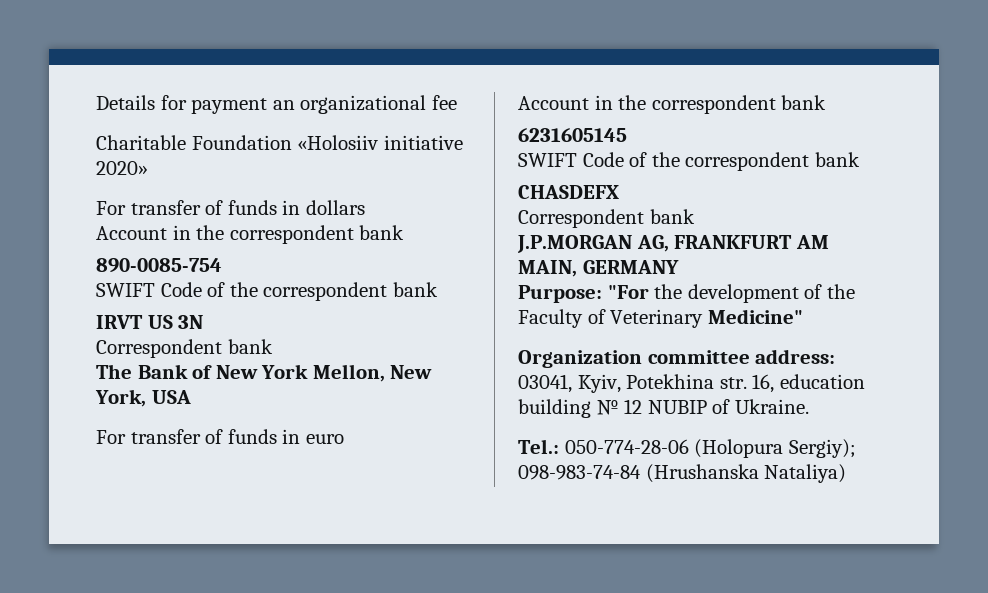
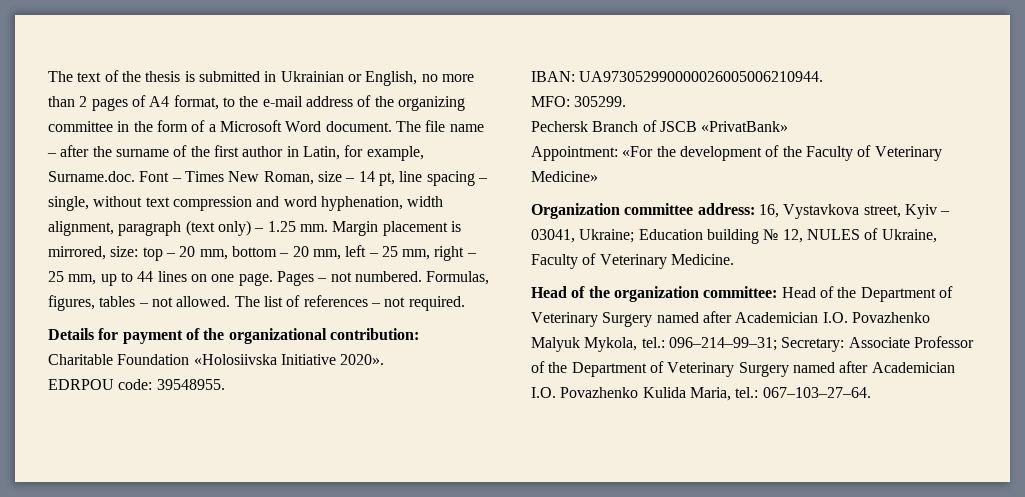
[96,95,457,114] [96,135,463,150] [96,161,148,175] [96,200,365,215] [96,225,405,244] [96,258,222,273] [96,282,438,301] [96,315,204,329] [96,339,273,358] [96,364,433,382] [95,389,191,407] [96,429,344,444] [518,95,827,114] [518,128,627,142] [518,152,860,171] [518,185,619,199] [518,209,695,228] [517,235,829,253] [518,260,679,277] [518,285,649,303] Details for payment an organizational fee // Charitable Foundation «Holosiiv initiative 2020» // For transfer of funds in dollars // Account in the correspondent bank // 890-0085-754 // SWIFT Code of the correspondent bank // IRVT US 3N // Correspondent bank // The Bank of New York Mellon, New York, USA // For transfer of funds in euro // Account in the correspondent bank // 6231605145 // SWIFT Code of the correspondent bank // CHASDEFX // Correspondent bank // J.P.MORGAN AG, FRANKFURT AM MAIN, GERMANY // Purpose: "For -> [48,70,474,86] [48,95,465,111] [48,120,484,132] [47,145,424,161] [48,171,488,186] [48,196,444,211] [48,220,461,236] [48,245,477,261] [48,271,490,286] [48,295,465,311] [48,328,419,344] [48,354,385,365] [48,379,225,390] [531,71,824,82] [531,96,627,107] [531,120,789,132] [531,146,654,161] The text of the thesis is submitted in Ukrainian or English, no more than 2 pages of A4 format, to the e-mail address of the organizing committee in the form of a Microsoft Word document. The file name – after the surname of the first author in Latin, for example, Surname.doc. Font – Times New Roman, size – 14 pt, line spacing – single, without text compression and word hyphenation, width alignment, paragraph (text only) – 1.25 mm. Margin placement is mirrored, size: top – 20 mm, bottom – 20 mm, left – 25 mm, right – 25 mm, up to 44 lines on one page. Pages – not numbered. Formulas, figures, tables – not allowed. The list of references – not required. // Details for payment of the organizational contribution: // Charitable Foundation «Holosiivska Initiative 2020». // EDRPOU сode: 39548955. // IBAN: UA973052990000026005006210944. // MFO: 305299. // Pechersk Branch of JSCB «PrivatBank» // Appointment: «For
[707,309,803,324] Medicine" -> [531,171,598,182] Medicine»
[518,374,865,393] [518,399,809,418] [518,439,856,458] [518,464,847,483] 03041, Kyiv, Potekhina str. 16, education building № 12 NUBIP of Ukraine. // Tel.: 050-774-28-06 (Holopura Sergiy); 098-983-74-84 (Hrushanska Nataliya) -> [758,204,951,219] [531,228,937,244] [531,253,734,269] [531,286,953,302] [531,311,930,327] [531,336,974,352] [531,361,955,377] [531,387,871,401] 16, Vystavkova street, Kyiv – 03041, Ukraine; Education building № 12, NULES of Ukraine, Faculty of Veterinary Medicine. // Head of the organization committee: Head of the Department of Veterinary Surgery named after Academician I.O. Povazhenko Malyuk Mykola, tel.: 096–214–99–31; Secretary: Associate Professor of the Department of Veterinary Surgery named after Academician I.O. Povazhenko Kulida Maria, tel.: 067–103–27–64.

